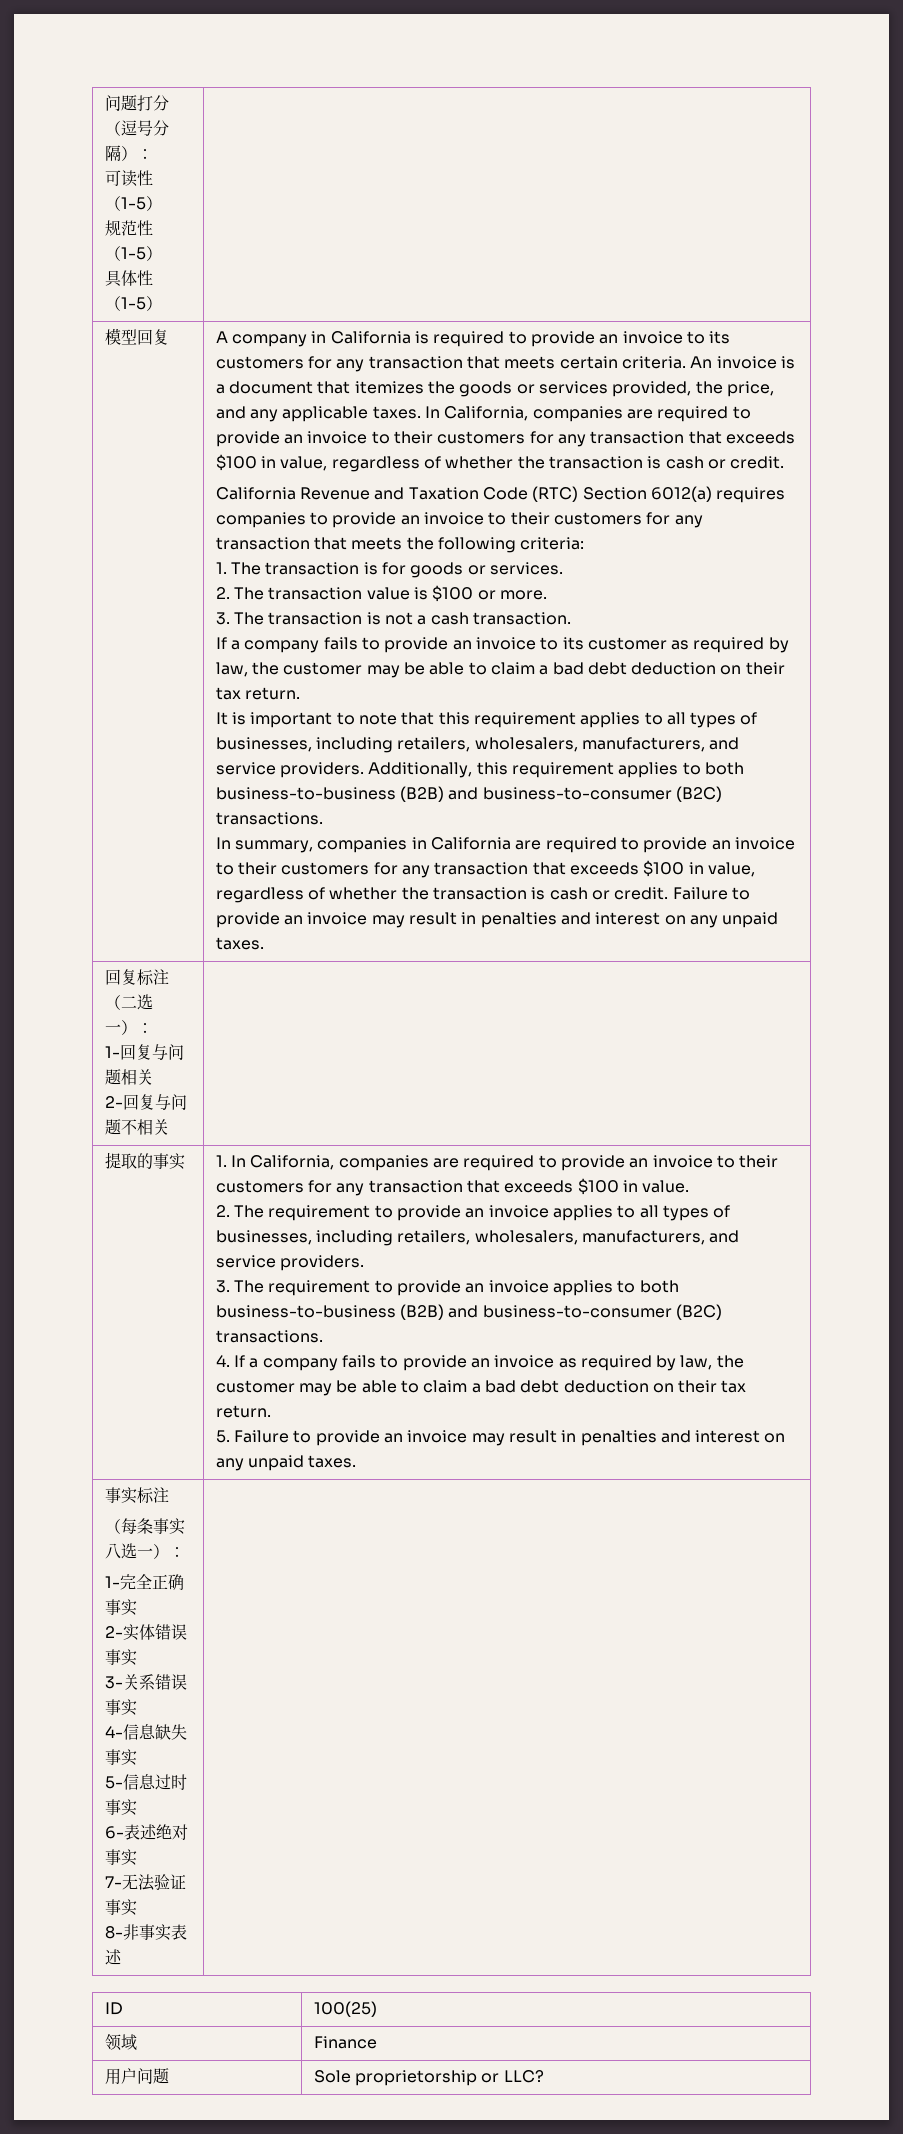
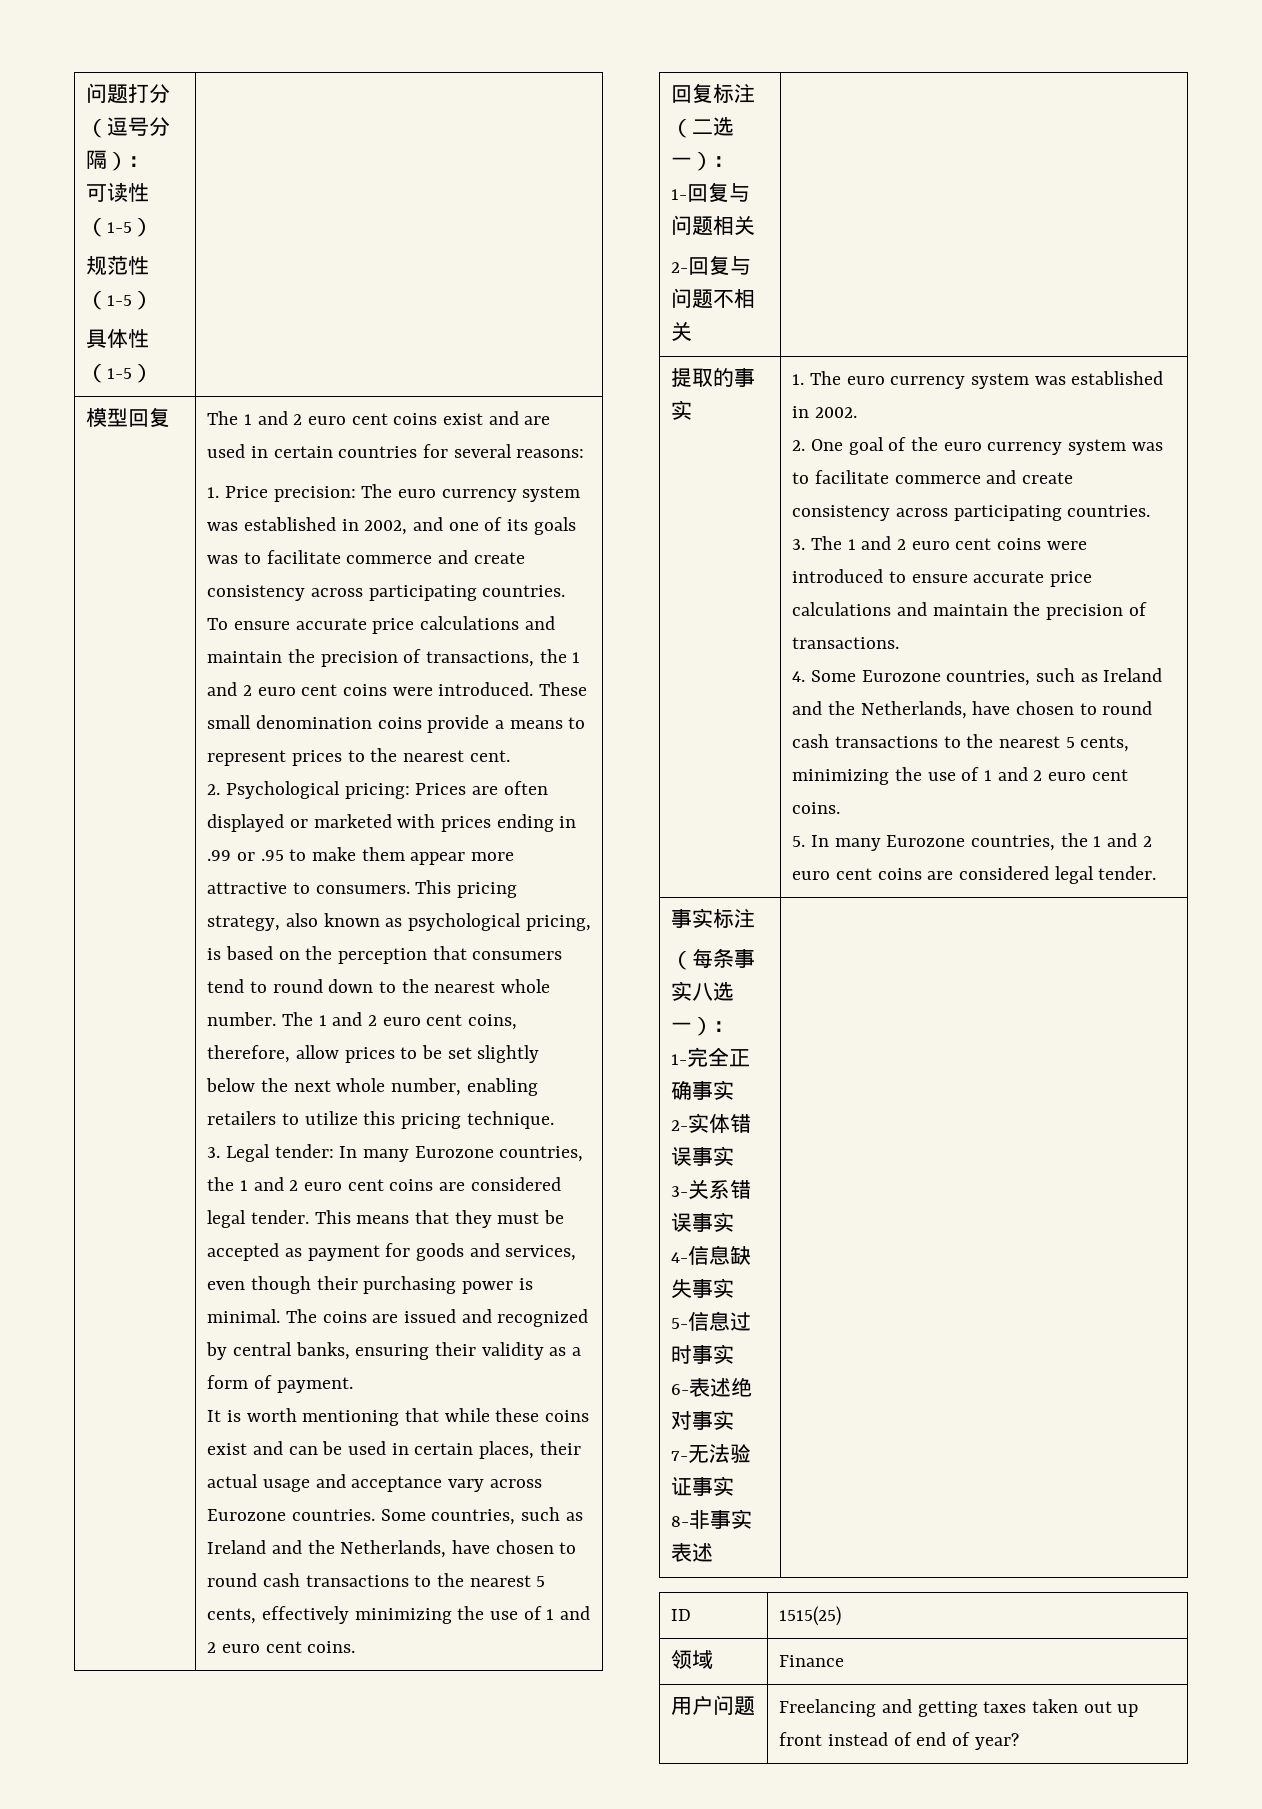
[215,331,731,347] [215,356,795,372] [215,381,774,397] [215,406,751,422] [215,431,795,447] [215,454,785,472] [215,486,786,503] [215,512,703,528] [215,537,585,553] [215,562,563,578] [215,585,547,602] [215,612,571,625] [215,637,789,653] [215,662,785,678] [215,687,300,700] [215,712,758,728] [215,737,740,753] [215,762,744,778] [215,786,722,802] [215,812,323,825] [215,837,795,853] [215,860,755,878] [215,887,750,903] [215,912,779,928] [215,937,264,950] A company in California is required to provide an invoice to its customers for any transaction that meets certain criteria. An invoice is a document that itemizes the goods or services provided, the price, and any applicable taxes. In California, companies are required to provide an invoice to their customers for any transaction that exceeds $100 in value, regardless of whether the transaction is cash or credit. // California Revenue and Taxation Code (RTC) Section 6012(a) requires companies to provide an invoice to their customers for any transaction that meets the following criteria: // 1. The transaction is for goods or services. // 2. The transaction value is $100 or more. // 3. The transaction is not a cash transaction. // If a company fails to provide an invoice to its customer as required by law, the customer may be able to claim a bad debt deduction on their tax return. // It is important to note that this requirement applies to all types of businesses, including retailers, wholesalers, manufacturers, and service providers. Additionally, this requirement applies to both business-to-business (B2B) and business-to-consumer (B2C) transactions. // In summary, companies in California are required to provide an invoice to their customers for any transaction that exceeds $100 in value, regardless of whether the transaction is cash or credit. Failure to provide an invoice may result in penalties and interest on any unpaid taxes. -> [207,411,551,425] [207,444,585,458] [207,484,581,502] [207,517,576,535] [207,550,525,564] [207,585,566,601] [207,616,555,634] [207,649,581,667] [207,682,587,696] [207,715,586,733] [207,748,510,766] [207,781,548,799] [207,814,577,832] [207,847,514,865] [207,880,517,898] [207,913,591,931] [207,946,563,964] [207,979,550,993] [207,1012,517,1030] [207,1045,540,1063] [206,1078,538,1096] [207,1111,554,1129] [207,1144,584,1162] [207,1177,561,1191] [207,1210,564,1228] [207,1243,577,1261] [207,1276,533,1294] [207,1309,589,1327] [206,1342,581,1360] [207,1375,353,1393] [207,1408,589,1426] [207,1441,581,1459] [207,1474,542,1492] [207,1507,583,1525] [207,1540,577,1558] [207,1573,546,1587] [207,1606,590,1624] [207,1641,356,1653] The 1 and 2 euro cent coins exist and are used in certain countries for several reasons: // 1. Price precision: The euro currency system was established in 2002, and one of its goals was to facilitate commerce and create consistency across participating countries. To ensure accurate price calculations and maintain the precision of transactions, the 1 and 2 euro cent coins were introduced. These small denomination coins provide a means to represent prices to the nearest cent. // 2. Psychological pricing: Prices are often displayed or marketed with prices ending in .99 or .95 to make them appear more attractive to consumers. This pricing strategy, also known as psychological pricing, is based on the perception that consumers tend to round down to the nearest whole number. The 1 and 2 euro cent coins, therefore, allow prices to be set slightly below the next whole number, enabling retailers to utilize this pricing technique. // 3. Legal tender: In many Eurozone countries, the 1 and 2 euro cent coins are considered legal tender. This means that they must be accepted as payment for goods and services, even though their purchasing power is minimal. The coins are issued and recognized by central banks, ensuring their validity as a form of payment. // It is worth mentioning that while these coins exist and can be used in certain places, their actual usage and acceptance vary across Eurozone countries. Some countries, such as Ireland and the Netherlands, have chosen to round cash transactions to the nearest 5 cents, effectively minimizing the use of 1 and 2 euro cent coins.
[230,1155,779,1171] [215,1178,690,1196] [215,1205,731,1221] [215,1230,740,1246] [215,1255,364,1271] [215,1280,679,1296] [215,1304,722,1320] [215,1330,323,1343] [215,1355,744,1371] [215,1380,747,1396] [215,1405,271,1418] [215,1430,786,1446] [215,1455,357,1471] In California, companies are required to provide an invoice to their customers for any transaction that exceeds $100 in value. // 2. The requirement to provide an invoice applies to all types of businesses, including retailers, wholesalers, manufacturers, and service providers. // 3. The requirement to provide an invoice applies to both business-to-business (B2B) and business-to-consumer (B2C) transactions. // 4. If a company fails to provide an invoice as required by law, the customer may be able to claim a bad debt deduction on their tax return. // 5. Failure to provide an invoice may result in penalties and interest on any unpaid taxes. -> [809,371,1164,389] [792,406,857,418] [792,437,1163,455] [792,470,1073,484] [792,505,1151,521] [792,536,1087,550] [792,569,1092,587] [792,602,1147,620] [792,637,900,649] [792,668,1163,686] [792,701,1153,719] [792,734,1130,752] [792,767,1128,785] [792,802,841,814] [792,833,1152,851] [792,866,1157,884] The euro currency system was established in 2002. // 2. One goal of the euro currency system was to facilitate commerce and create consistency across participating countries. // 3. The 1 and 2 euro cent coins were introduced to ensure accurate price calculations and maintain the precision of transactions. // 4. Some Eurozone countries, such as Ireland and the Netherlands, have chosen to round cash transactions to the nearest 5 cents, minimizing the use of 1 and 2 euro cent coins. // 5. In many Eurozone countries, the 1 and 2 euro cent coins are considered legal tender.
[313,2001,377,2017] 100(25) -> [779,1606,842,1626] 1515(25)
[313,2070,544,2086] Sole proprietorship or LLC? -> [779,1699,1139,1717] [779,1732,1019,1750] Freelancing and getting taxes taken out up front instead of end of year?

